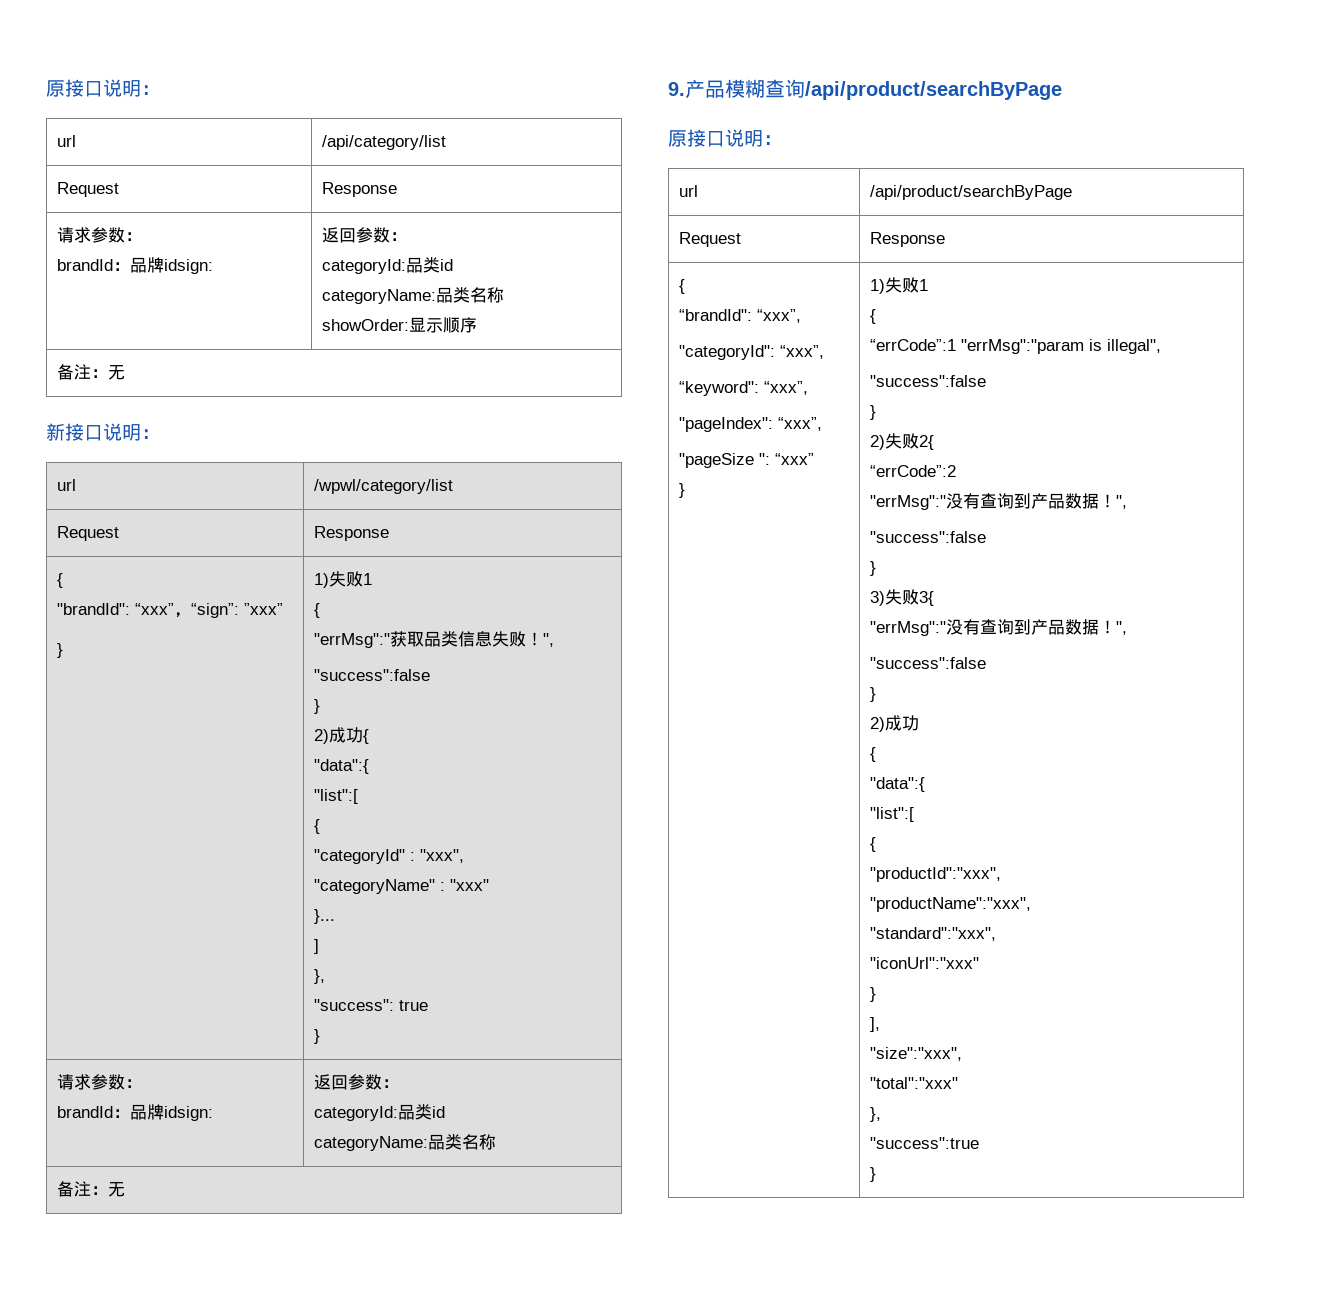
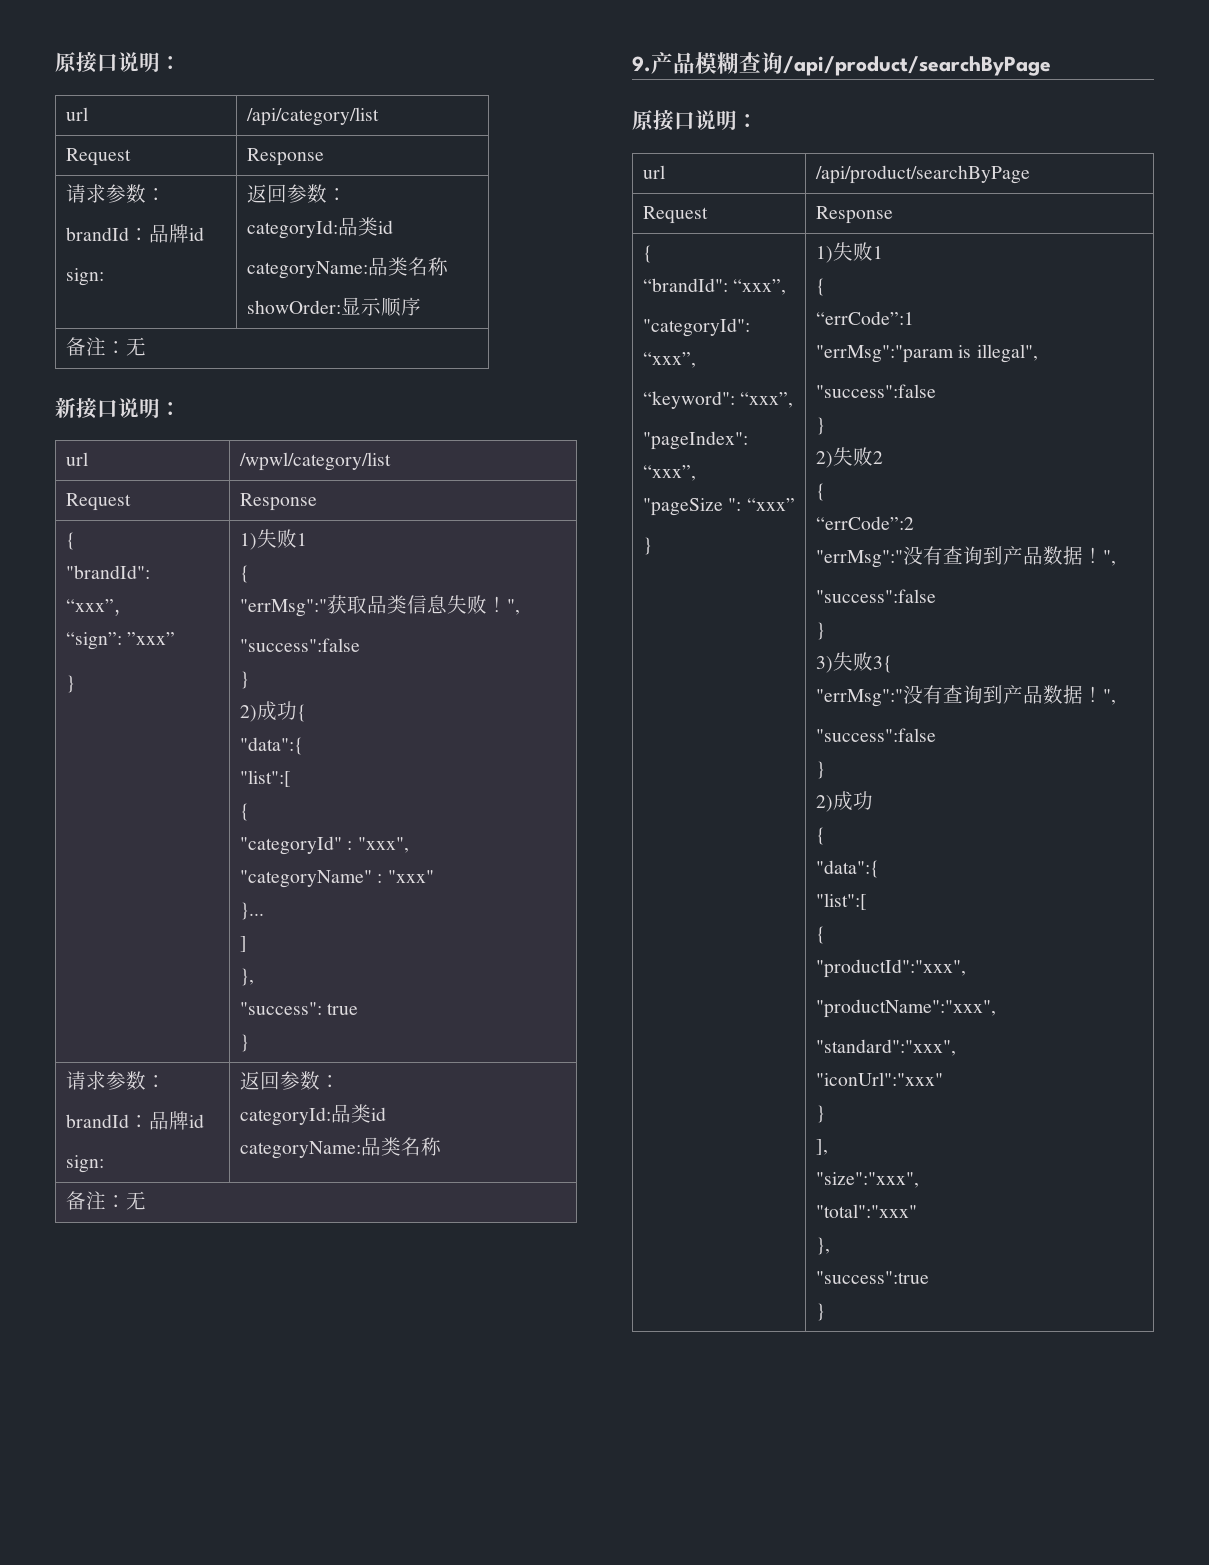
[164,259,214,274] idsign: -> [189,227,205,241] [66,268,105,286] id // sign:
(192, 615) none -> (135, 612) //
[164,1106,214,1121] idsign: -> [189,1114,205,1128] [66,1155,105,1173] id // sign:
(957, 345) none -> (915, 318) //
[919,435,935,450] 2{ -> [873,451,884,464] [816,483,826,501] 2 // {

